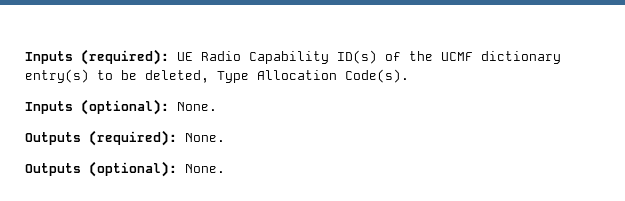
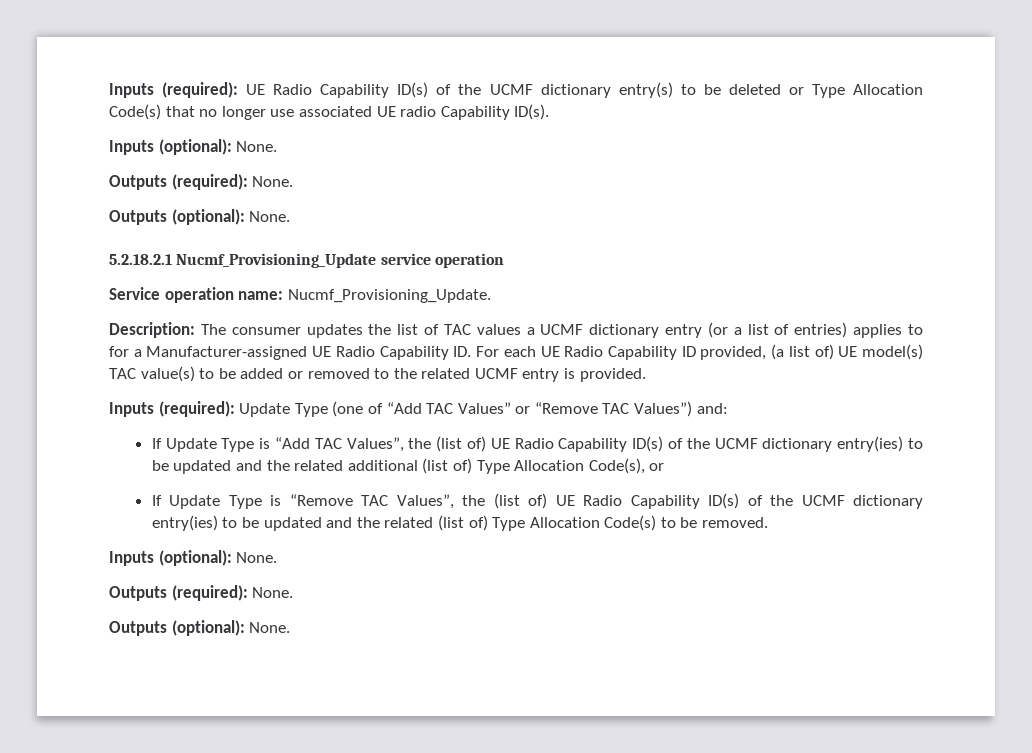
[145,69,409,83] [25,99,217,115] [25,130,225,146] [25,161,225,177] deleted, Type Allocation Code(s). // Inputs (optional): None. // Outputs (required): None. // Outputs (optional): None. -> [728,84,923,98] [109,104,550,120] [109,139,278,155] [109,174,294,190] [109,209,291,225] [109,253,504,268] [109,287,491,303] [109,322,924,338] [109,344,923,360] [109,366,646,382] [109,401,728,417] [151,436,924,452] [151,458,665,474] [151,493,924,509] [151,515,769,531] [109,550,278,566] [109,585,294,601] [109,620,291,636] deleted or Type Allocation Code(s) that no longer use associated UE radio Capability ID(s). // Inputs (optional): None. // Outputs (required): None. // Outputs (optional): None. // 5.2.18.2.1 Nucmf_Provisioning_Update service operation // Service operation name: Nucmf_Provisioning_Update. // Description: The consumer updates the list of TAC values a UCMF dictionary entry (or a list of entries) applies to for a Manufacturer-assigned UE Radio Capability ID. For each UE Radio Capability ID provided, (a list of) UE model(s) TAC value(s) to be added or removed to the related UCMF entry is provided. // Inputs (required): Update Type (one of “Add TAC Values” or “Remove TAC Values”) and: // If Update Type is “Add TAC Values”, the (list of) UE Radio Capability ID(s) of the UCMF dictionary entry(ies) to be updated and the related additional (list of) Type Allocation Code(s), or // If Update Type is “Remove TAC Values”, the (list of) UE Radio Capability ID(s) of the UCMF dictionary entry(ies) to be updated and the related (list of) Type Allocation Code(s) to be removed. // Inputs (optional): None. // Outputs (required): None. // Outputs (optional): None.

